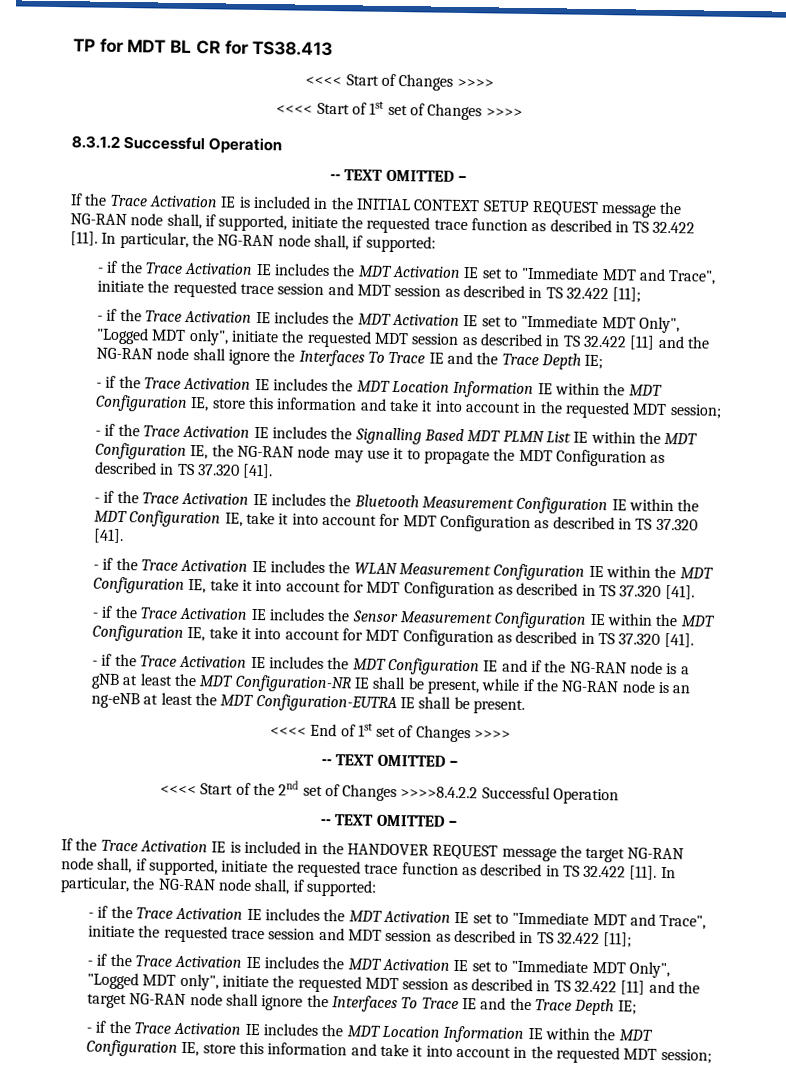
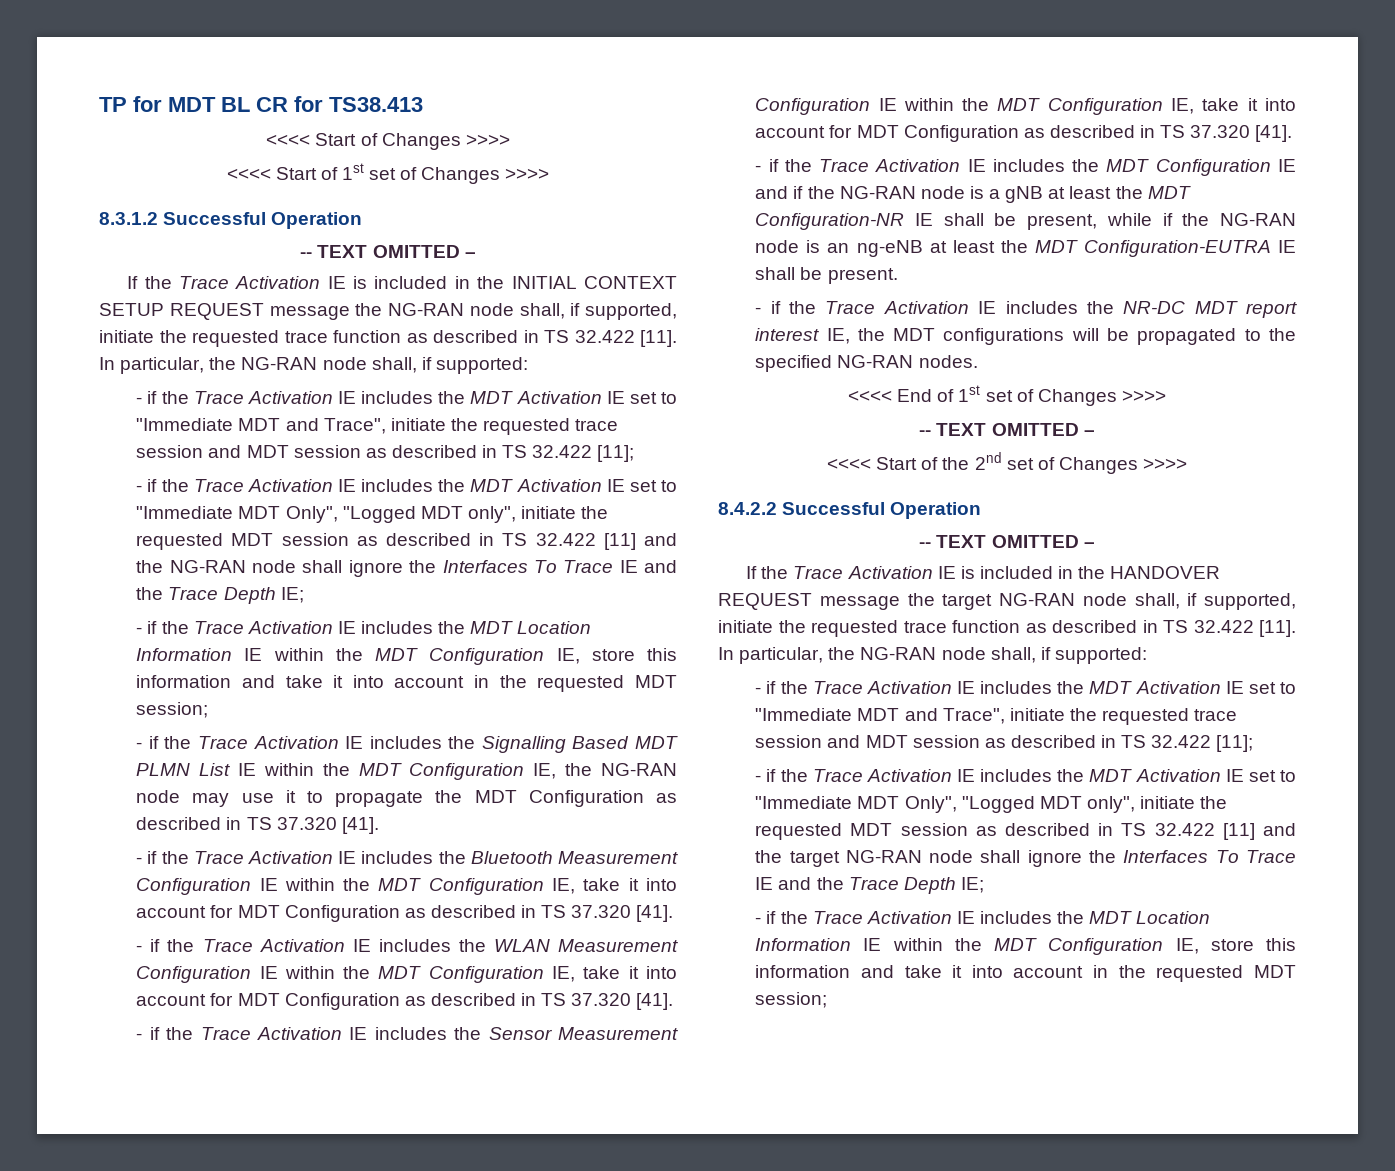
(526, 706) none -> [755,301,1297,318] [755,328,1296,345] [755,355,978,372] // - if the Trace Activation IE includes the NR-DC MDT report interest IE, the MDT configurations will be propagated to the specified NG-RAN nodes.
[400,786,479,799] >>>>8.4.2.2 -> [1143,458,1188,470] [718,502,777,515] >>>> // 8.4.2.2

